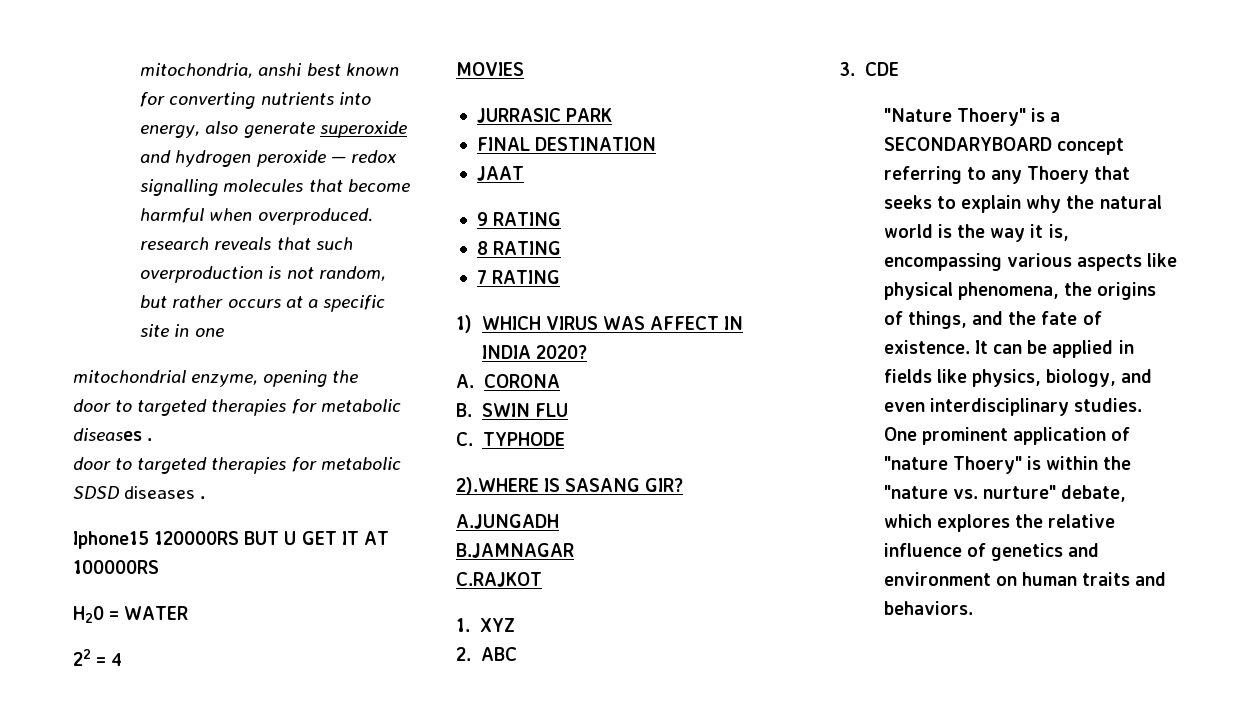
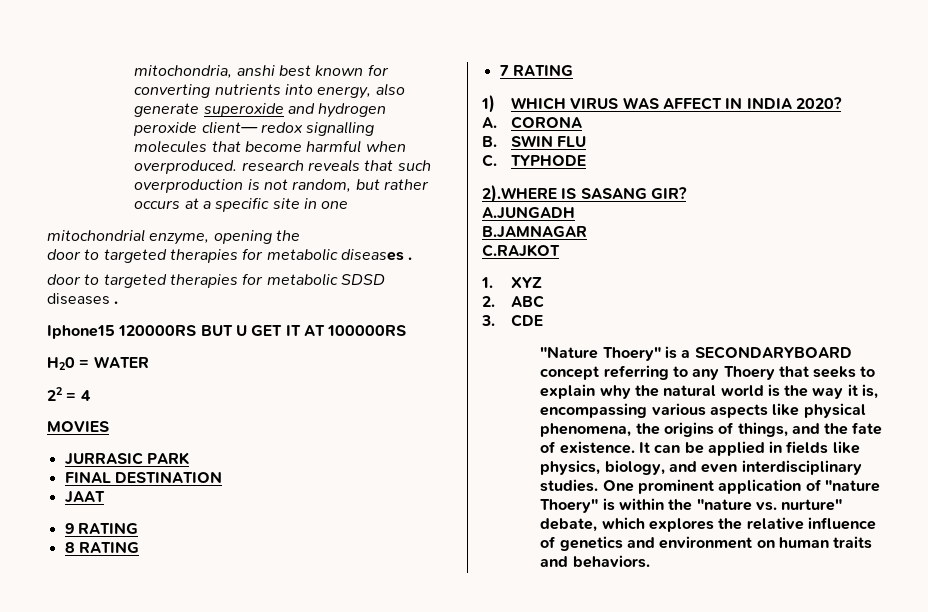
[330,156,346,163] — -> [201,121,258,134] client—

